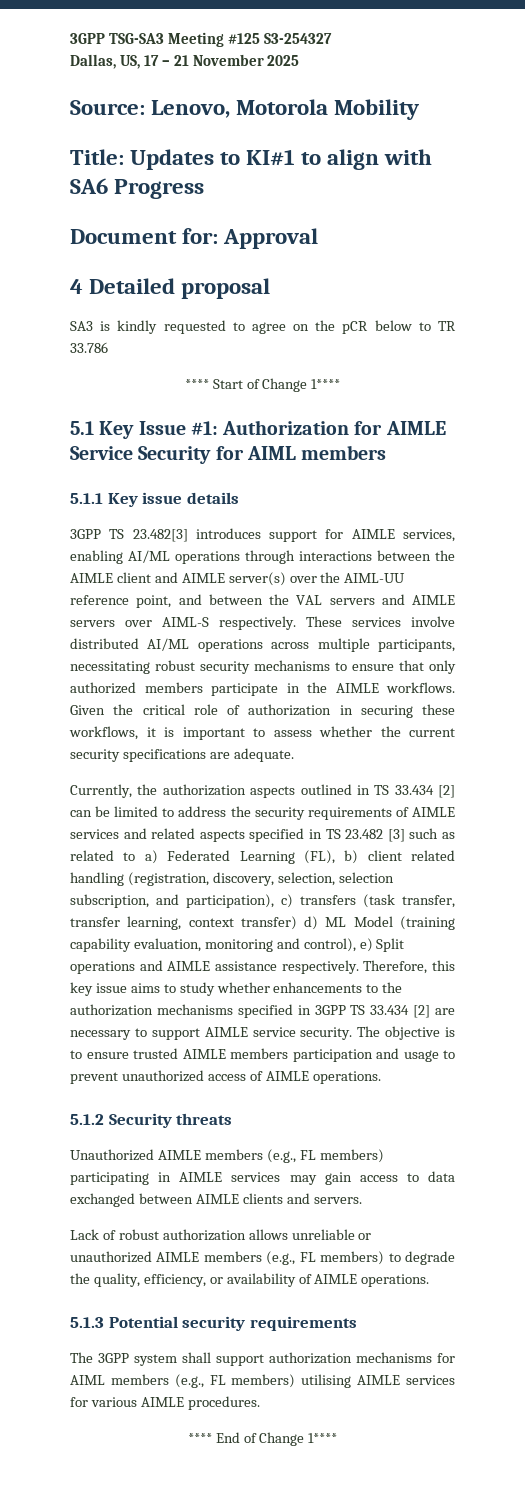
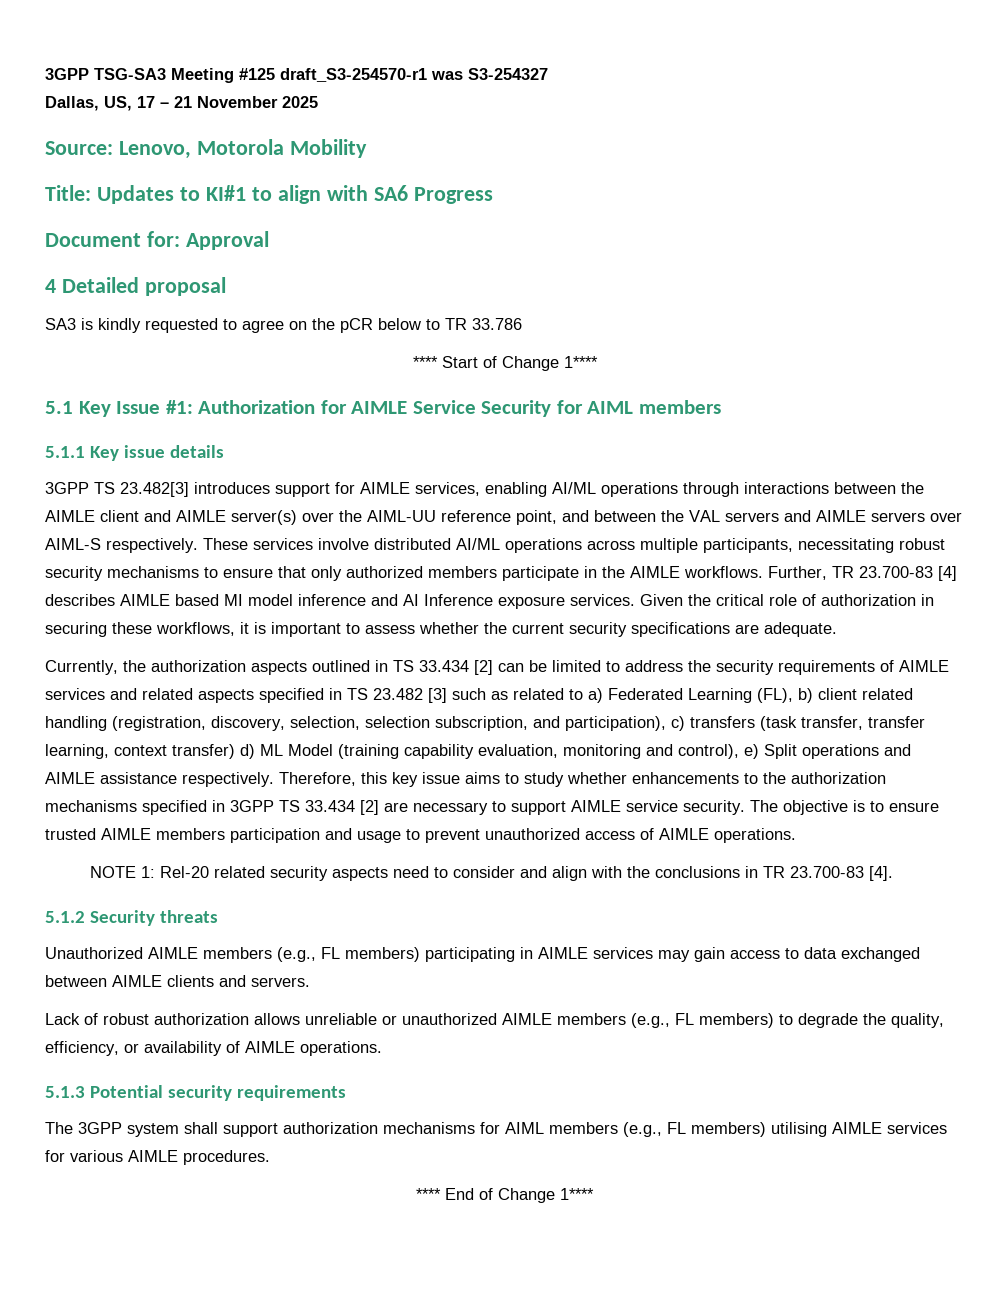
(260, 38) none -> [280,68,463,82] draft_S3-254570-r1 was
(455, 687) none -> [768,566,957,581] [45,594,635,609] Further, TR 23.700-83 [4] describes AIMLE based MI model inference and AI Inference exposure services.
(381, 1077) none -> [89,866,893,881] // NOTE 1: Rel-20 related security aspects need to consider and align with the conclusions in TR 23.700-83 [4].

